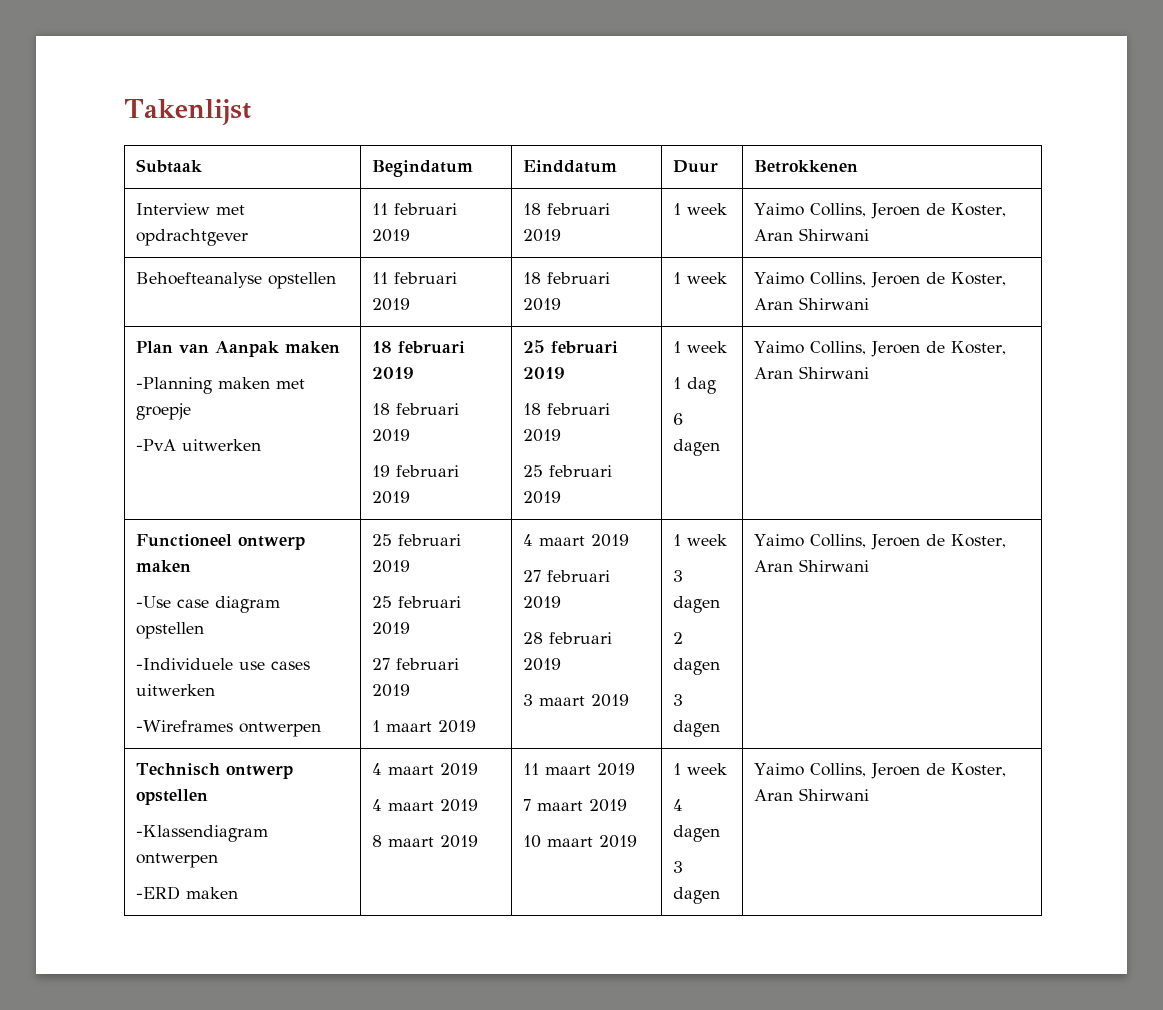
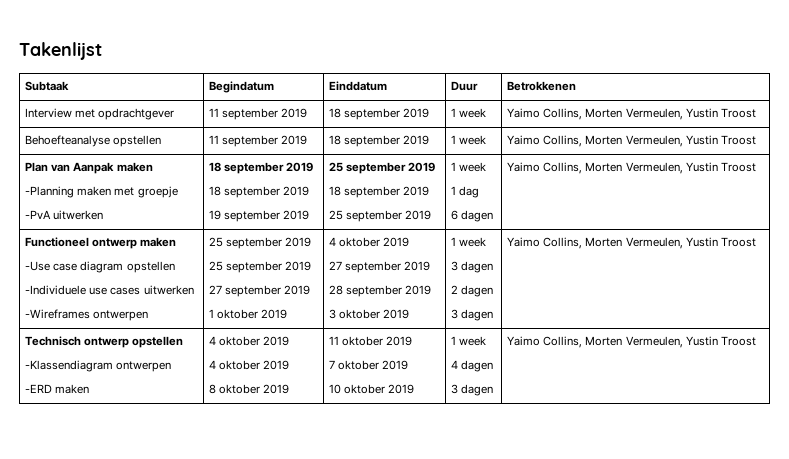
[393,203,457,215] [371,229,410,242] [522,203,610,215] [522,229,561,242] [672,203,727,215] [753,203,1006,219] [753,228,869,241] februari 2019 | 18 februari 2019 | 1 week | Yaimo Collins, Jeroen de Koster, Aran Shirwani -> [222,108,308,120] [329,108,430,120] [451,108,487,118] [507,108,756,120] september 2019 | 18 september 2019 | 1 week | Yaimo Collins, Morten Vermeulen, Yustin Troost
[393,272,457,284] [371,298,410,311] [522,272,610,284] [522,298,561,311] [672,272,727,284] [753,272,1006,288] [753,297,869,310] februari 2019 | 18 februari 2019 | 1 week | Yaimo Collins, Jeroen de Koster, Aran Shirwani -> [222,135,308,147] [329,135,430,147] [451,135,487,145] [507,135,756,147] september 2019 | 18 september 2019 | 1 week | Yaimo Collins, Morten Vermeulen, Yustin Troost
[397,341,465,354] [371,367,414,379] [371,403,459,415] februari 2019 // 18 februari -> [224,162,314,174] [209,186,281,198] september 2019 // 18 september
[395,465,459,477] februari -> [224,210,281,222] september
[550,341,618,354] [522,367,565,379] [522,403,610,415] [522,429,561,442] [522,465,612,477] februari 2019 // 18 februari 2019 // 25 februari -> [346,162,436,174] [329,186,430,198] [329,210,403,222] september 2019 // 18 september 2019 // 25 september
[870,341,1006,357] [753,366,869,379] Jeroen de Koster, Aran Shirwani -> [585,162,756,174] Morten Vermeulen, Yustin Troost
[397,534,461,546] [371,560,410,573] [371,596,461,608] [371,622,410,635] [371,658,459,670] februari 2019 // 25 februari 2019 // 27 februari -> [226,237,312,249] [209,261,312,273] [209,285,282,297] september 2019 // 25 september 2019 // 27 september
[385,722,432,732] maart -> [217,309,259,319] oktober
[538,534,629,547] [522,570,610,582] maart 2019 // 27 februari -> [339,237,410,247] [329,261,402,273] oktober 2019 // 27 september
[548,632,612,644] februari -> [346,285,403,297] september
[538,696,585,706] maart -> [339,309,381,319] oktober
[870,534,1006,550] [753,559,869,572] Jeroen de Koster, Aran Shirwani -> [585,237,756,249] Morten Vermeulen, Yustin Troost
[387,765,434,775] maart -> [219,336,261,346] oktober
[387,801,434,811] maart -> [219,360,261,370] oktober
[387,837,434,847] maart -> [219,384,261,394] oktober
[544,765,591,775] maart -> [342,336,384,346] oktober
[536,801,583,811] maart -> [338,360,380,370] oktober
[546,837,593,847] maart -> [344,384,386,394] oktober
[870,763,1006,779] [753,788,869,801] Jeroen de Koster, Aran Shirwani -> [585,336,756,348] Morten Vermeulen, Yustin Troost

